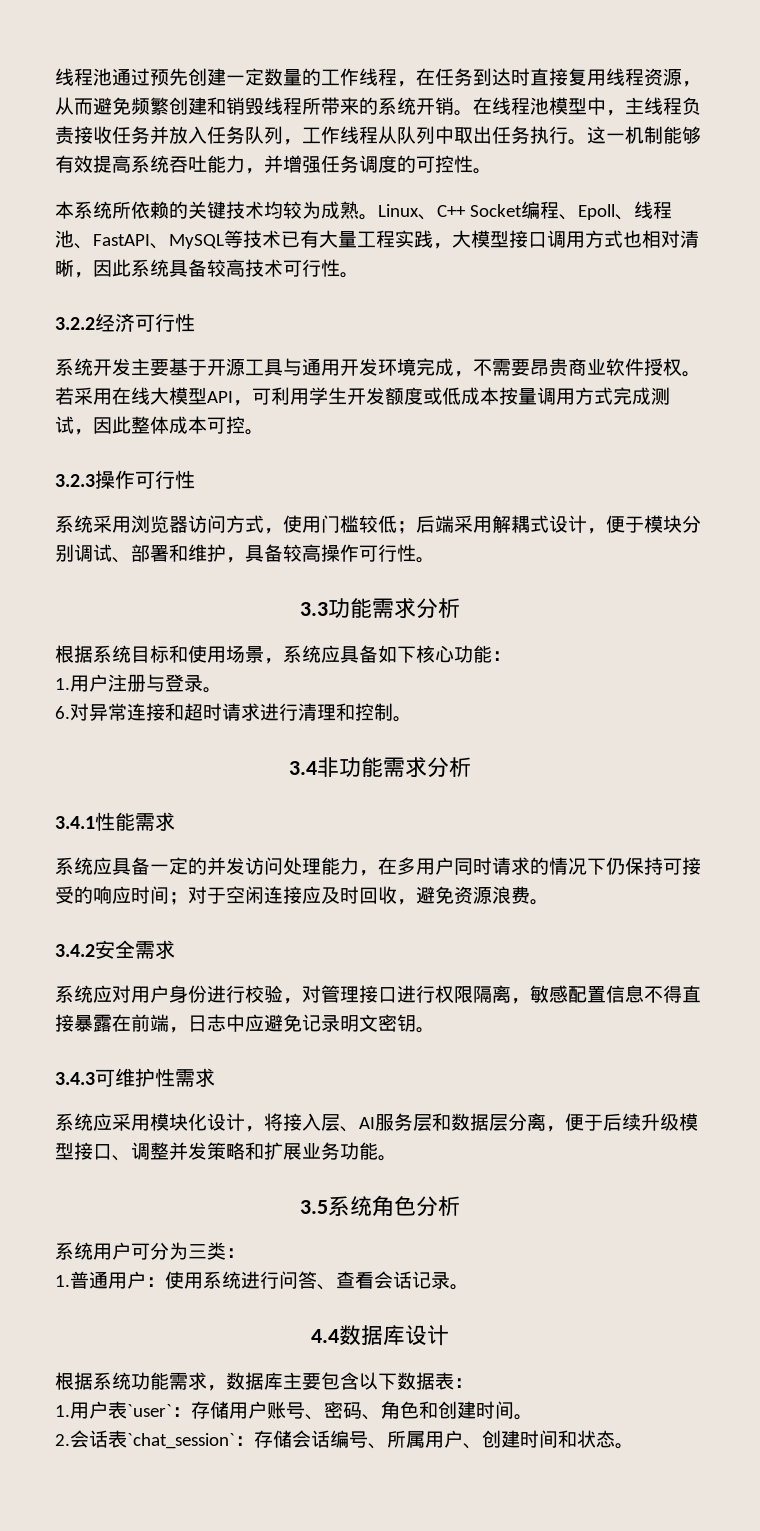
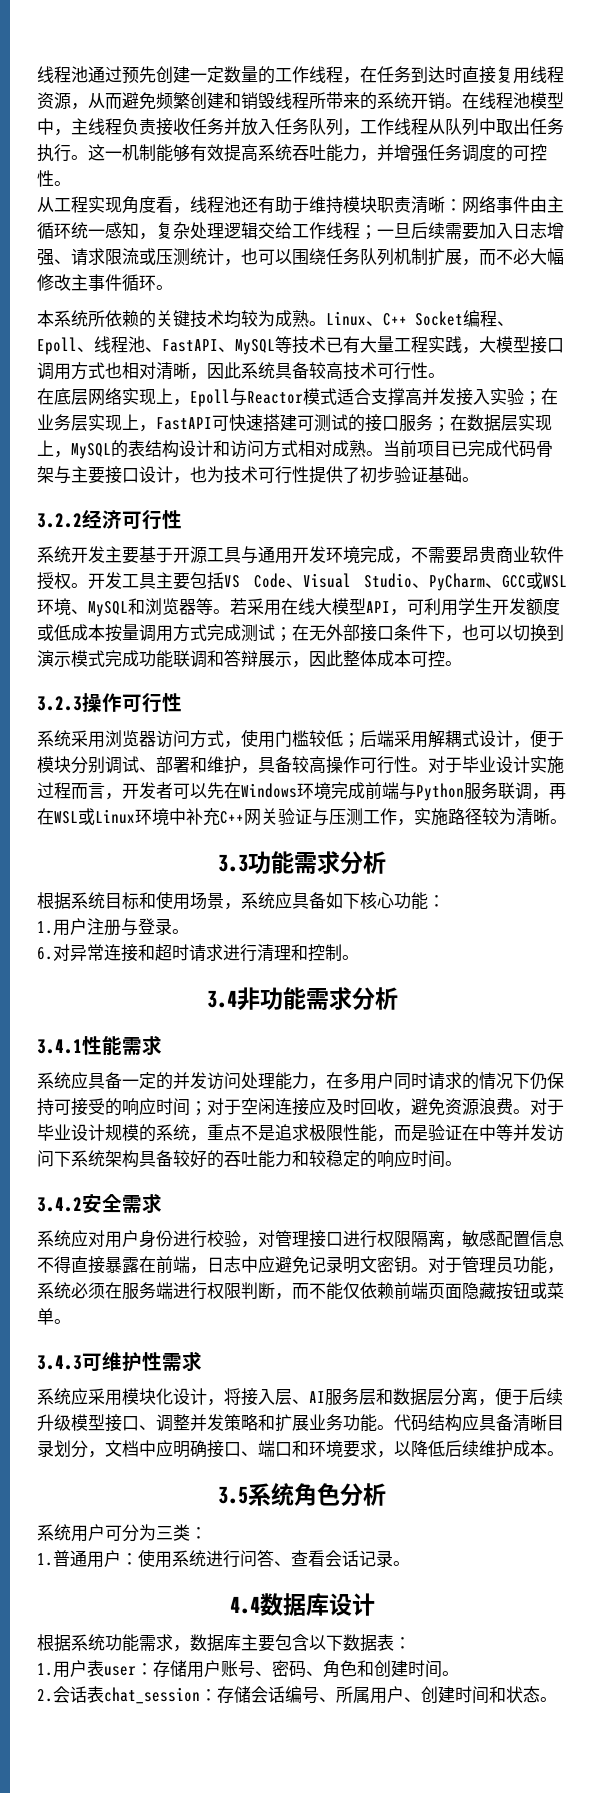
(492, 171) none -> [37,196,564,214] [37,222,564,240] [37,248,564,266] [37,274,173,291] // 从工程实现角度看，线程池还有助于维持模块职责清晰：网络事件由主循环统一感知，复杂处理逻辑交给工作线程；一旦后续需要加入日志增强、请求限流或压测统计，也可以围绕任务队列机制扩展，而不必大幅修改主事件循环。
(359, 275) none -> [37,388,558,407] [37,414,552,432] [37,440,553,459] [37,466,479,484] // 在底层网络实现上，Epoll与Reactor模式适合支撑高并发接入实验；在业务层实现上，FastAPI可快速搭建可测试的接口服务；在数据层实现上，MySQL的表结构设计和访问方式相对成熟。当前项目已完成代码骨架与主要接口设计，也为技术可行性提供了初步验证基础。
(701, 374) none -> [88,572,567,591] [37,598,230,617] 开发工具主要包括VS Code、Visual Studio、PyCharm、GCC或WSL环境、MySQL和浏览器等。
(74, 425) none -> [275,624,564,642] [37,649,292,668] ；在无外部接口条件下，也可以切换到演示模式完成功能联调和答辩展示
(435, 560) none -> [428,756,564,774] [37,782,566,801] [37,808,567,826] 对于毕业设计实施过程而言，开发者可以先在Windows环境完成前端与Python服务联调，再在WSL或Linux环境中补充C++网关验证与压测工作，实施路径较为清晰。
(549, 902) none -> [530,1098,564,1115] [37,1124,564,1142] [37,1150,462,1168] 对于毕业设计规模的系统，重点不是追求极限性能，而是验证在中等并发访问下系统架构具备较好的吞吐能力和较稳定的响应时间。
(435, 1030) none -> [428,1256,564,1274] [37,1282,564,1300] [37,1308,71,1325] 对于管理员功能，系统必须在服务端进行权限判断，而不能仅依赖前端页面隐藏按钮或菜单。
(397, 1158) none -> [394,1414,564,1432] [37,1440,564,1458] 代码结构应具备清晰目录划分，文档中应明确接口、端口和环境要求，以降低后续维护成本。
[127,1404,172,1417] `user` -> [104,1666,136,1676] user
[127,1433,235,1449] `chat_session` -> [104,1687,200,1704] chat_session

